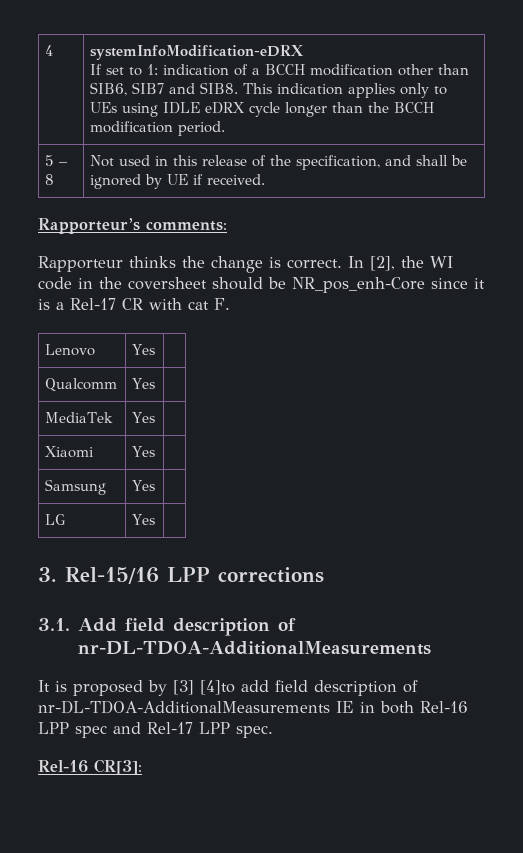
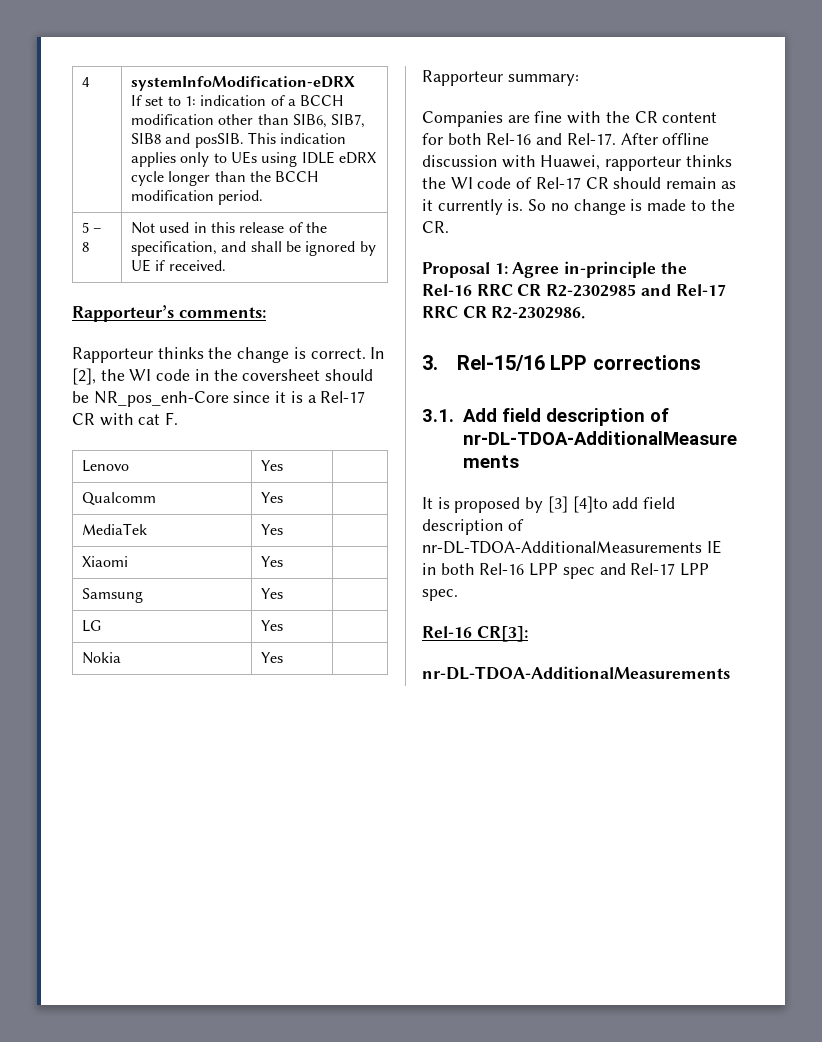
[132,82,239,94] SIB7 and SIB8. -> [331,114,366,128] [131,133,244,148] SIB7, SIB8 and posSIB.
(156, 519) none -> [82,652,122,664] [261,652,284,663] [422,70,579,86] [422,111,718,127] [422,133,710,145] [422,155,732,171] [422,177,736,189] [422,199,735,215] [422,221,449,233] [422,261,687,278] [422,284,726,297] [422,306,586,319] // Nokia | Yes | // Rapporteur summary: // Companies are fine with the CR content for both Rel-16 and Rel-17. After offline discussion with Huawei, rapporteur thinks the WI code of Rel-17 CR should remain as it currently is. So no change is made to the CR. // Proposal 1: Agree in-principle the Rel-16 RRC CR R2-2302985 and Rel-17 RRC CR R2-2302986.
(142, 767) none -> [422,666,730,680] // nr-DL-TDOA-AdditionalMeasurements

